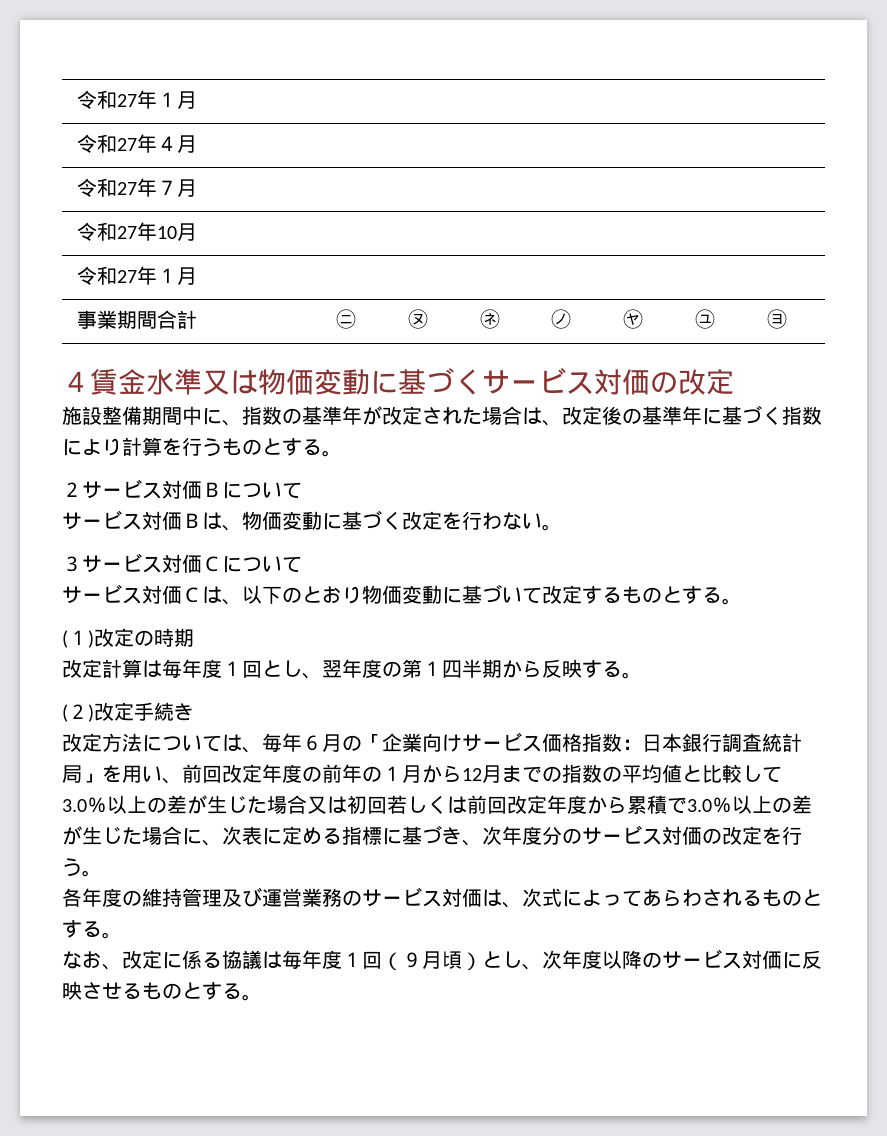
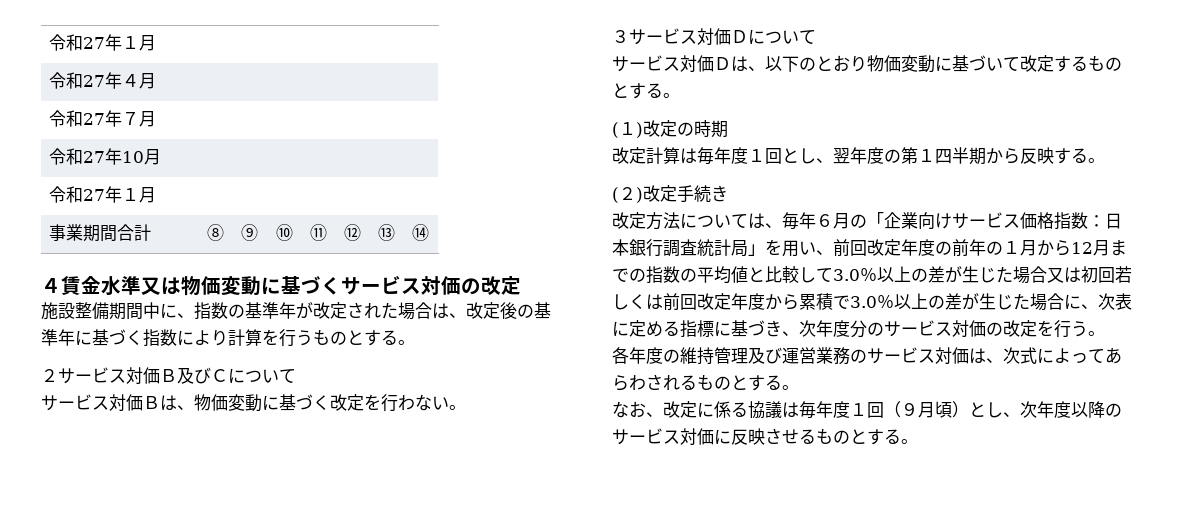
[336,309,357,329] [408,309,429,329] [480,309,501,329] [551,309,572,329] [623,309,644,329] [695,309,716,329] [767,309,788,329] ㋥ | ㋦ | ㋧ | ㋨ | ㋳ | ㋴ | ㋵ -> [207,224,225,241] [241,224,259,241] [276,224,294,241] [310,224,328,241] [344,224,362,241] [378,224,396,241] [412,224,430,241] ⑧ | ⑨ | ⑩ | ⑪ | ⑫ | ⑬ | ⑭
(222, 489) none -> [177,367,228,384] 及びＣ
[202,556,302,573] [62,584,202,604] Ｃについて // サービス対価Ｃ -> [731,29,816,45] [612,55,731,72] Ｄについて // サービス対価Ｄ

